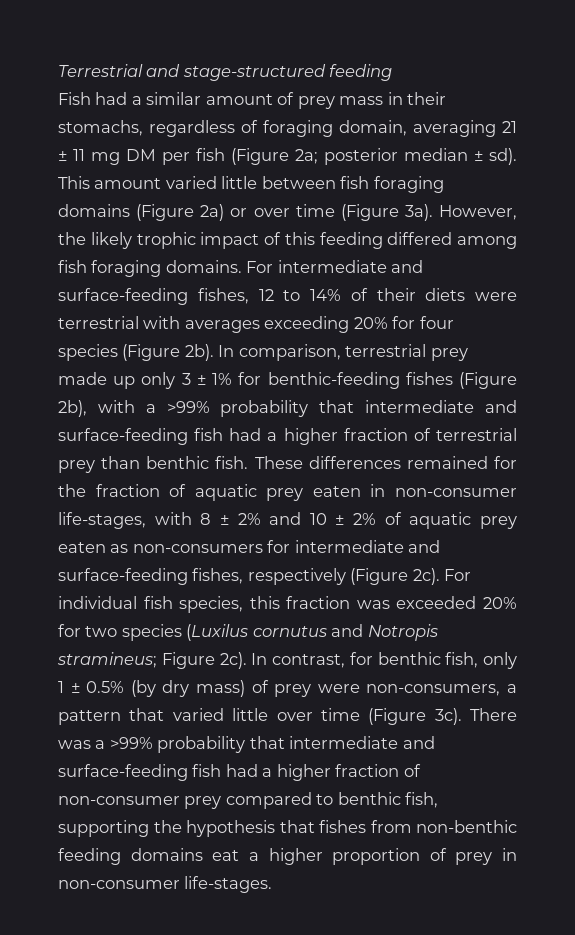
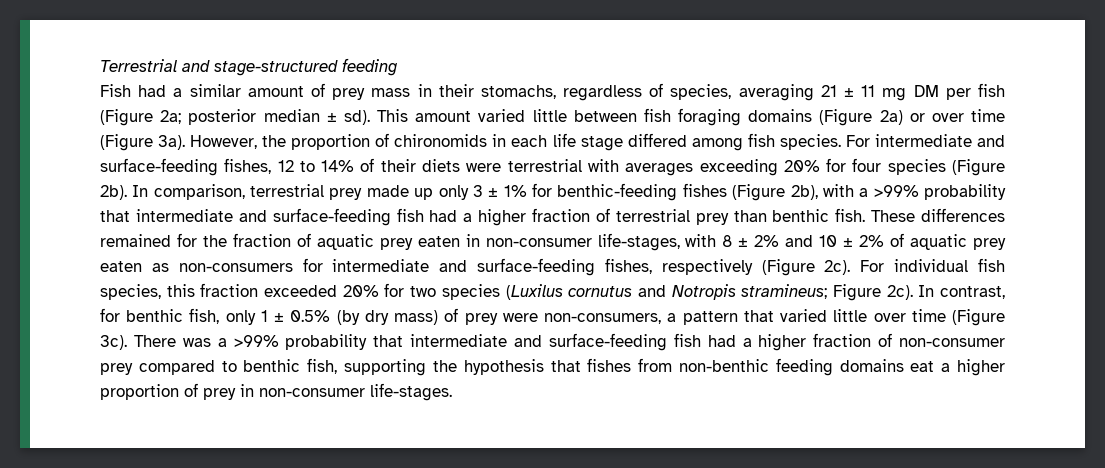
[263,120,407,137] foraging domain, -> [670,84,732,100] species,
[90,232,383,249] likely trophic impact of this feeding -> [291,133,623,151] proportion of chironomids in each life stage
[91,260,242,277] foraging domains. -> [779,134,841,150] species.
[356,600,390,609] was -> (259, 290) none

